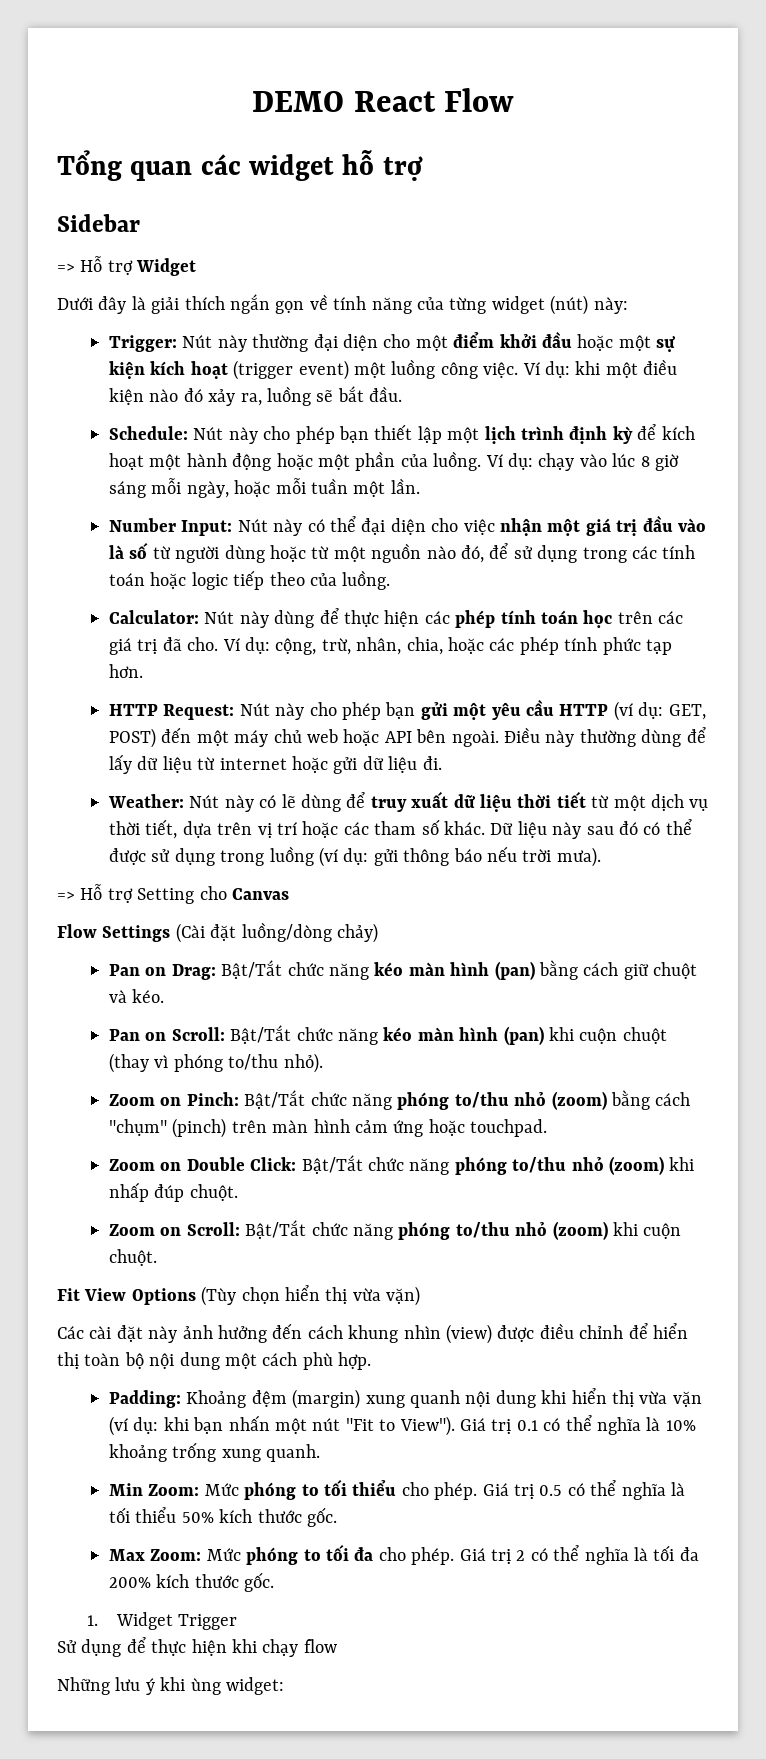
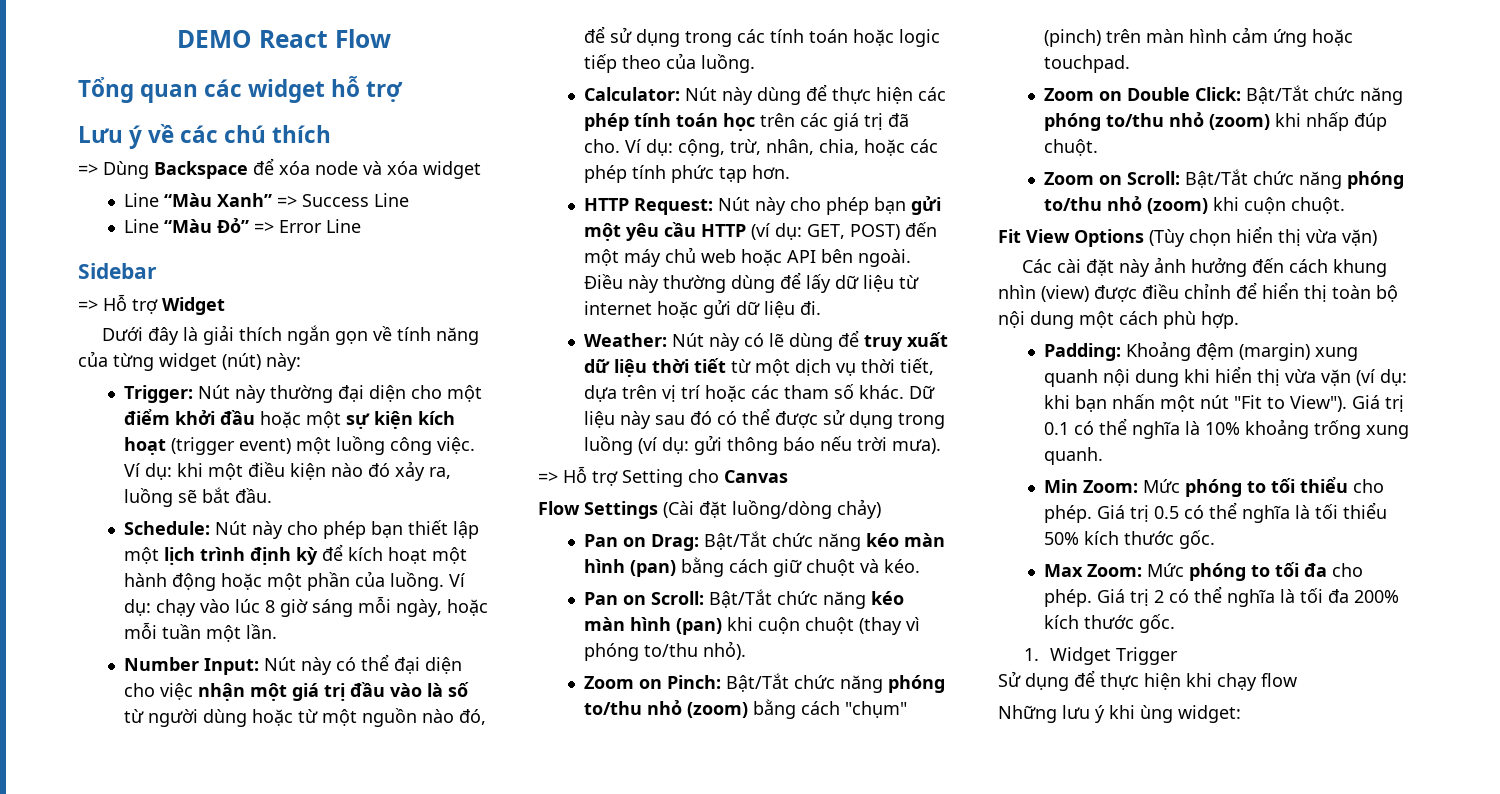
(423, 168) none -> [78,124,332,149] [78,158,481,179] [124,193,410,207] [124,218,362,233] // Lưu ý về các chú thích // => Dùng Backspace để xóa node và xóa widget // Line “Màu Xanh” => Success Line // Line “Màu Đỏ” => Error Line

